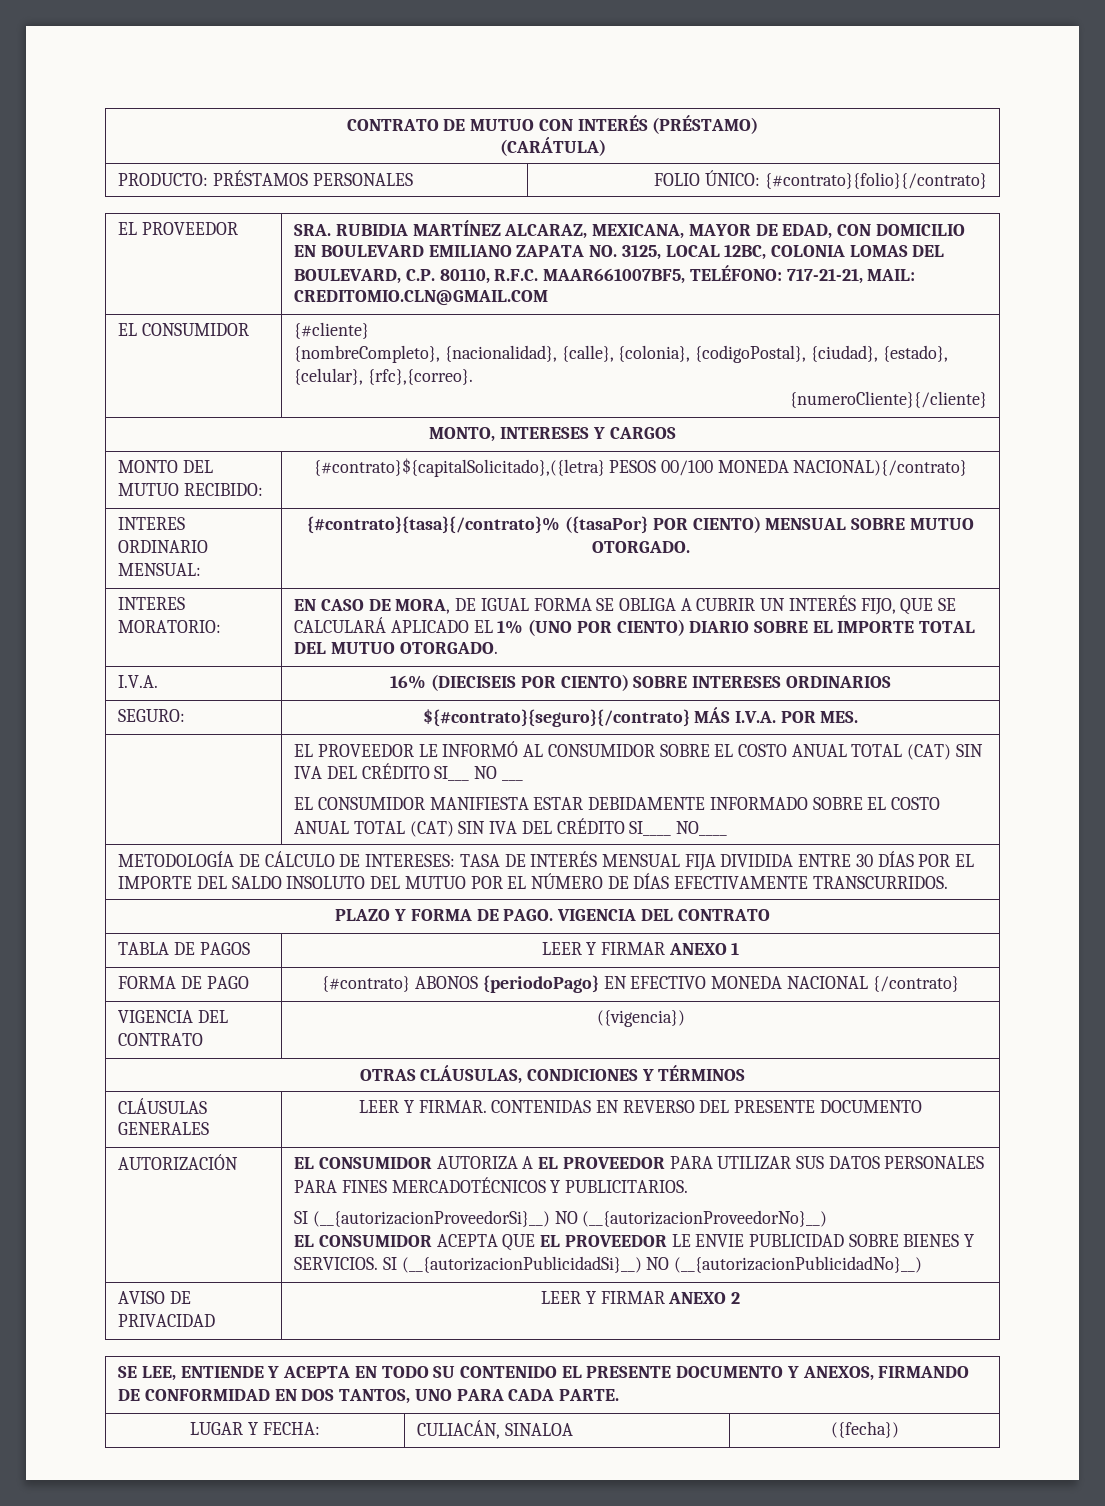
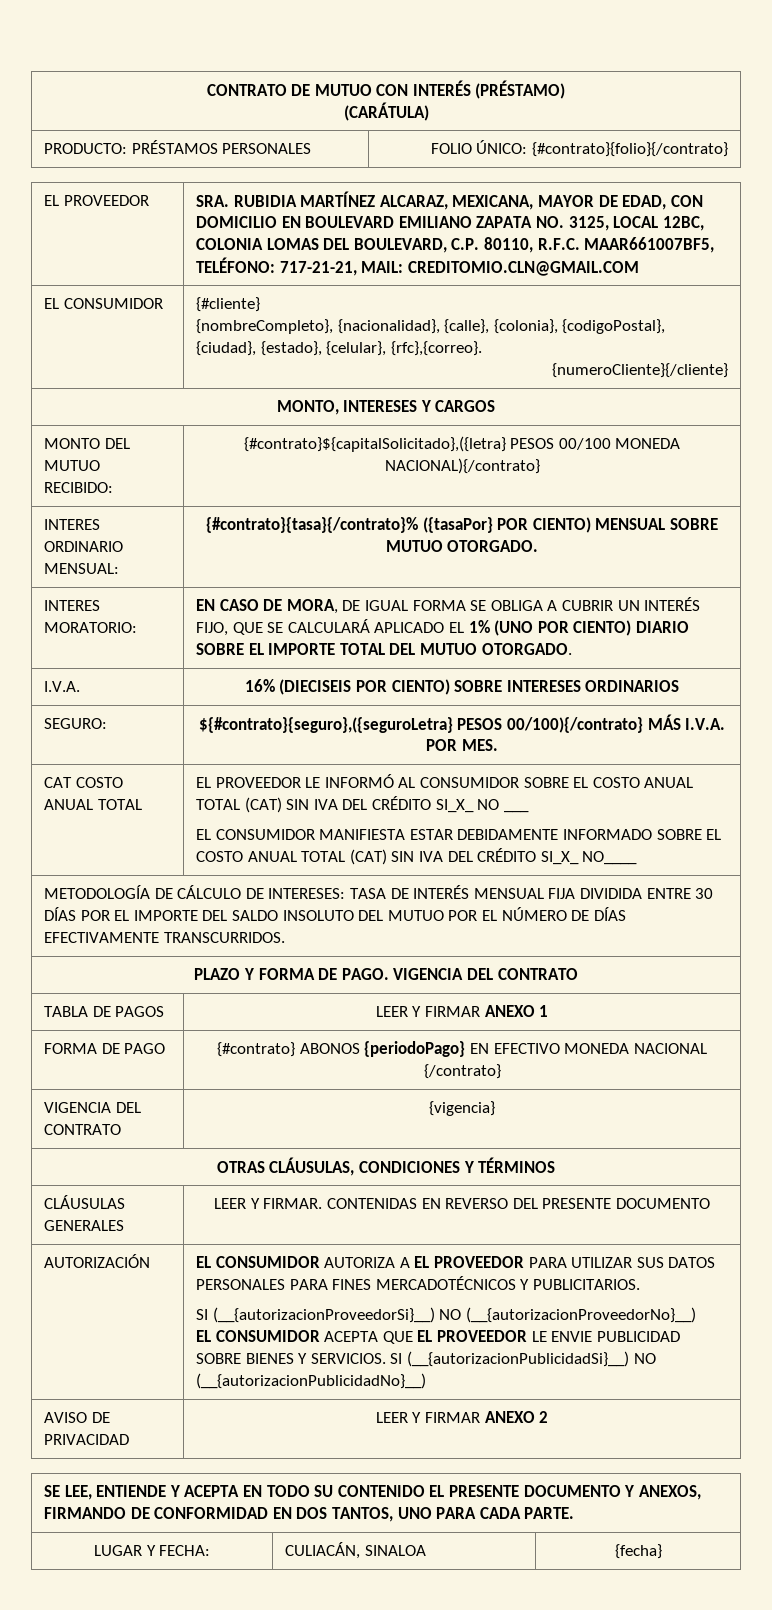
[422,709,690,727] ${#contrato}{seguro}{/contrato} -> [198,717,643,733] ${#contrato}{seguro},({seguroLetra} PESOS 00/100){/contrato}
(859, 717) none -> [44,777,123,788] [44,799,142,810] CAT COSTO ANUAL TOTAL
[434,766,470,781] SI___ -> [435,799,474,813] SI_X_
[629,821,672,836] SI____ -> [540,851,579,865] SI_X_
[596,1010,685,1027] ({vigencia}) -> [429,1101,495,1116] {vigencia}
[830,1421,899,1438] ({fecha}) -> [614,1544,662,1559] {fecha}

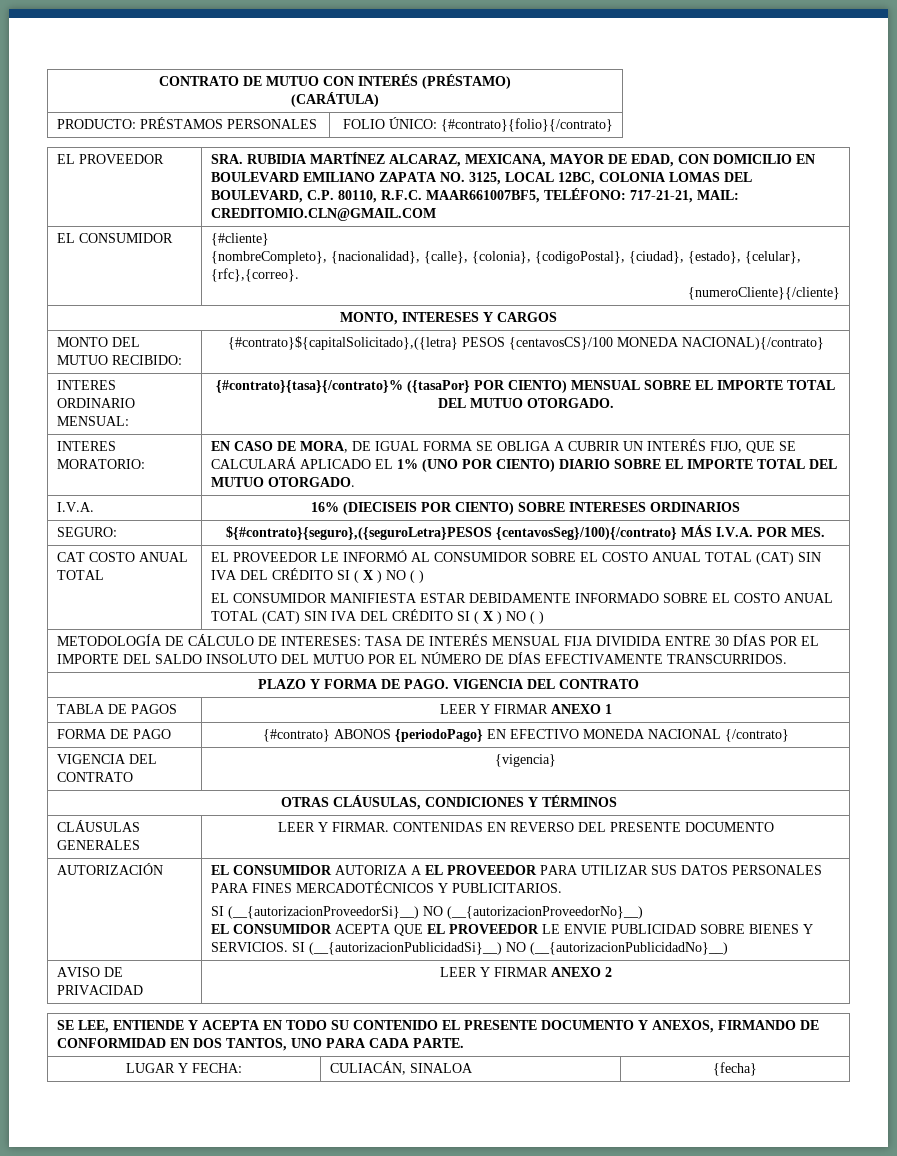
[558,438,611,450] 00/100 -> [508,337,613,350] {centavosCS}/100
(718, 524) none -> [695,380,835,390] [437,398,466,408] EL IMPORTE TOTAL DEL
[198,717,643,733] ${#contrato}{seguro},({seguroLetra} PESOS 00/100){/contrato} -> [226,526,677,540] ${#contrato}{seguro},({seguroLetra}PESOS {centavosSeg}/100){/contrato}
[435,799,500,813] [503,810,529,813] SI_X_ NO ___ -> [336,570,424,583] SI ( X ) NO ( )
[540,851,638,865] SI_X_ NO____ -> [456,611,544,624] SI ( X ) NO ( )

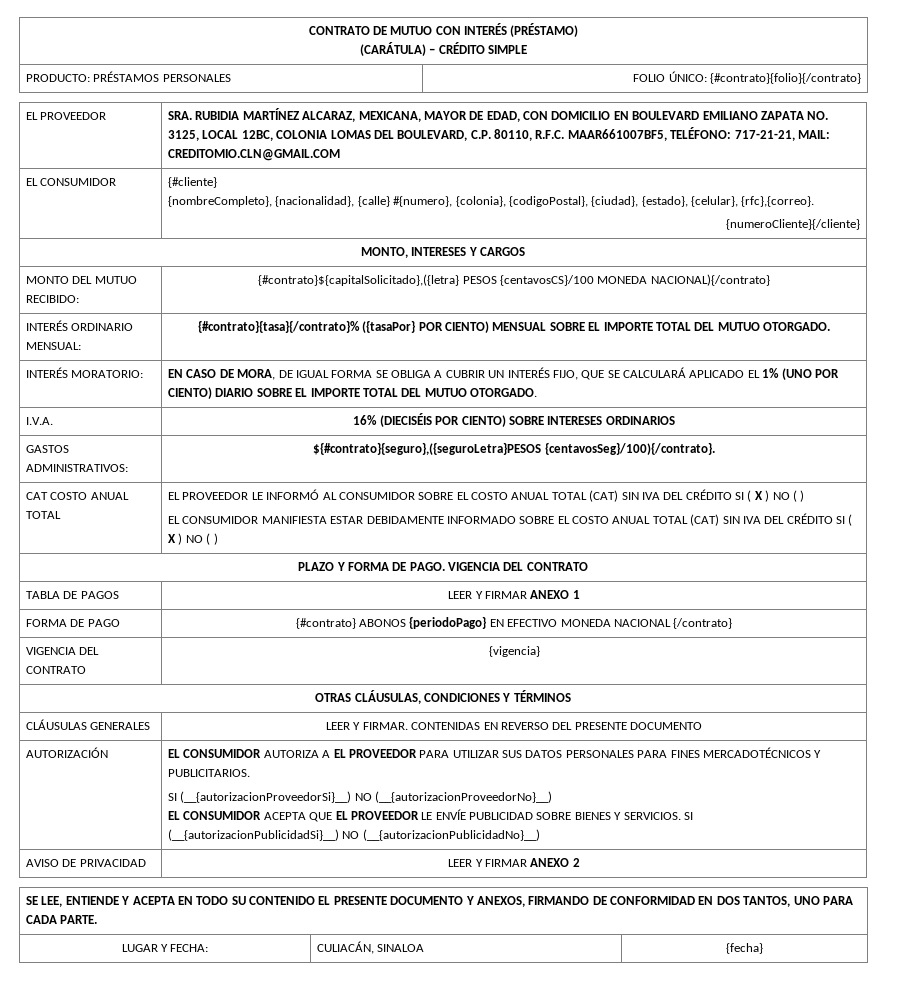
(379, 99) none -> [429,42,528,54] – CRÉDITO SIMPLE
[423,251,468,264] {calle}, -> [357,196,453,207] {calle} #{numero},
[56,380,116,390] INTERES -> [26,320,69,331] INTERÉS
[56,441,116,451] INTERES -> [26,367,69,378] INTERÉS
[343,502,417,515] (DIECISEIS -> [379,413,432,427] (DIECISÉIS
[56,527,117,537] SEGURO: -> [26,445,70,453] [26,464,129,472] GASTOS ADMINISTRATIVOS:
[496,525,825,540] {centavosSeg}/100){/contrato} MÁS I.V.A. POR MES. -> [544,442,715,455] {centavosSeg}/100){/contrato}.
[56,634,819,646] [56,652,787,664] // METODOLOGÍA DE CÁLCULO DE INTERESES: TASA DE INTERÉS MENSUAL FIJA DIVIDIDA ENTRE 30 DÍAS POR EL IMPORTE DEL SALDO INSOLUTO DEL MUTUO POR EL NÚMERO DE DÍAS EFECTIVAMENTE TRANSCURRIDOS. -> (218, 539) none
[563,924,607,934] ENVIE -> [435,809,466,820] ENVÍE

